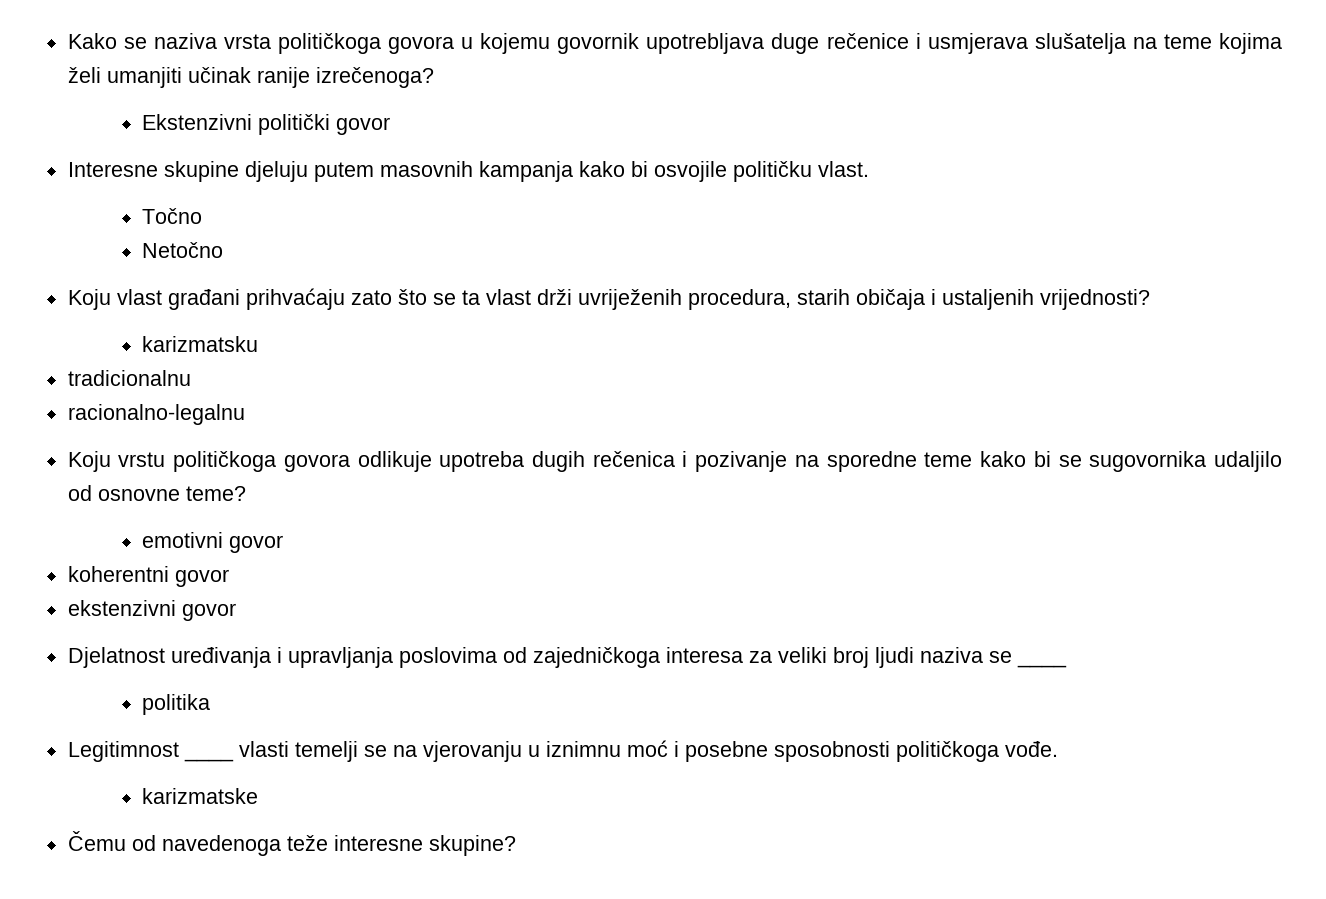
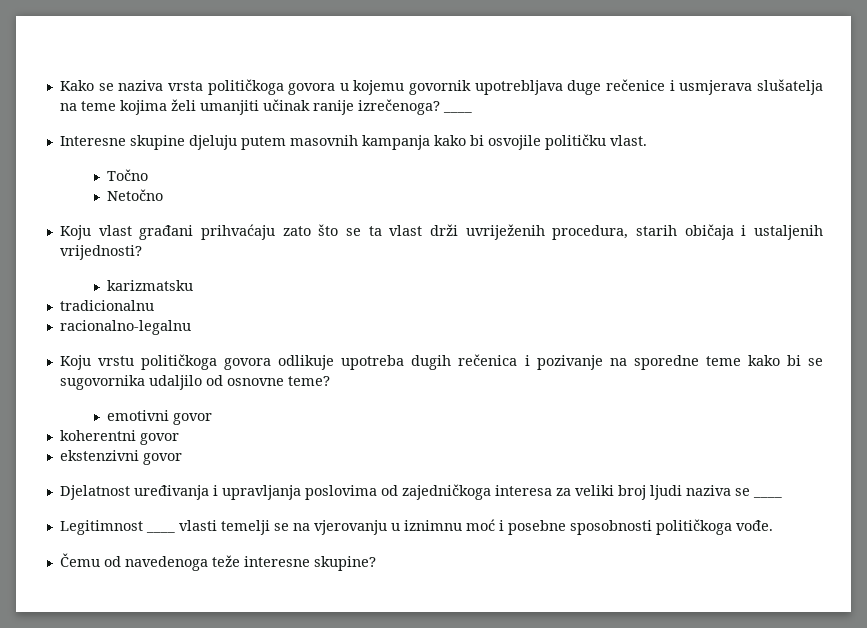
[142,114,391,135] // Ekstenzivni politički govor -> [442,111,472,113] ____
[142,694,211,715] // politika -> (782, 497) none
[142,788,259,804] // karizmatske -> (773, 525) none

